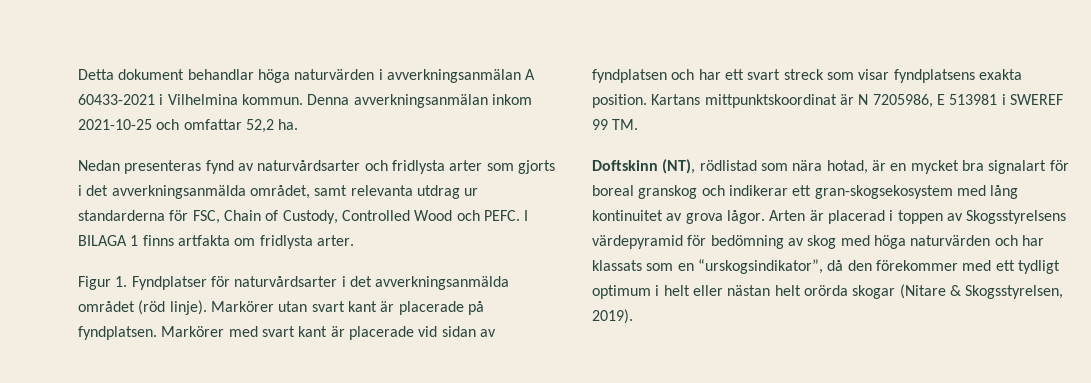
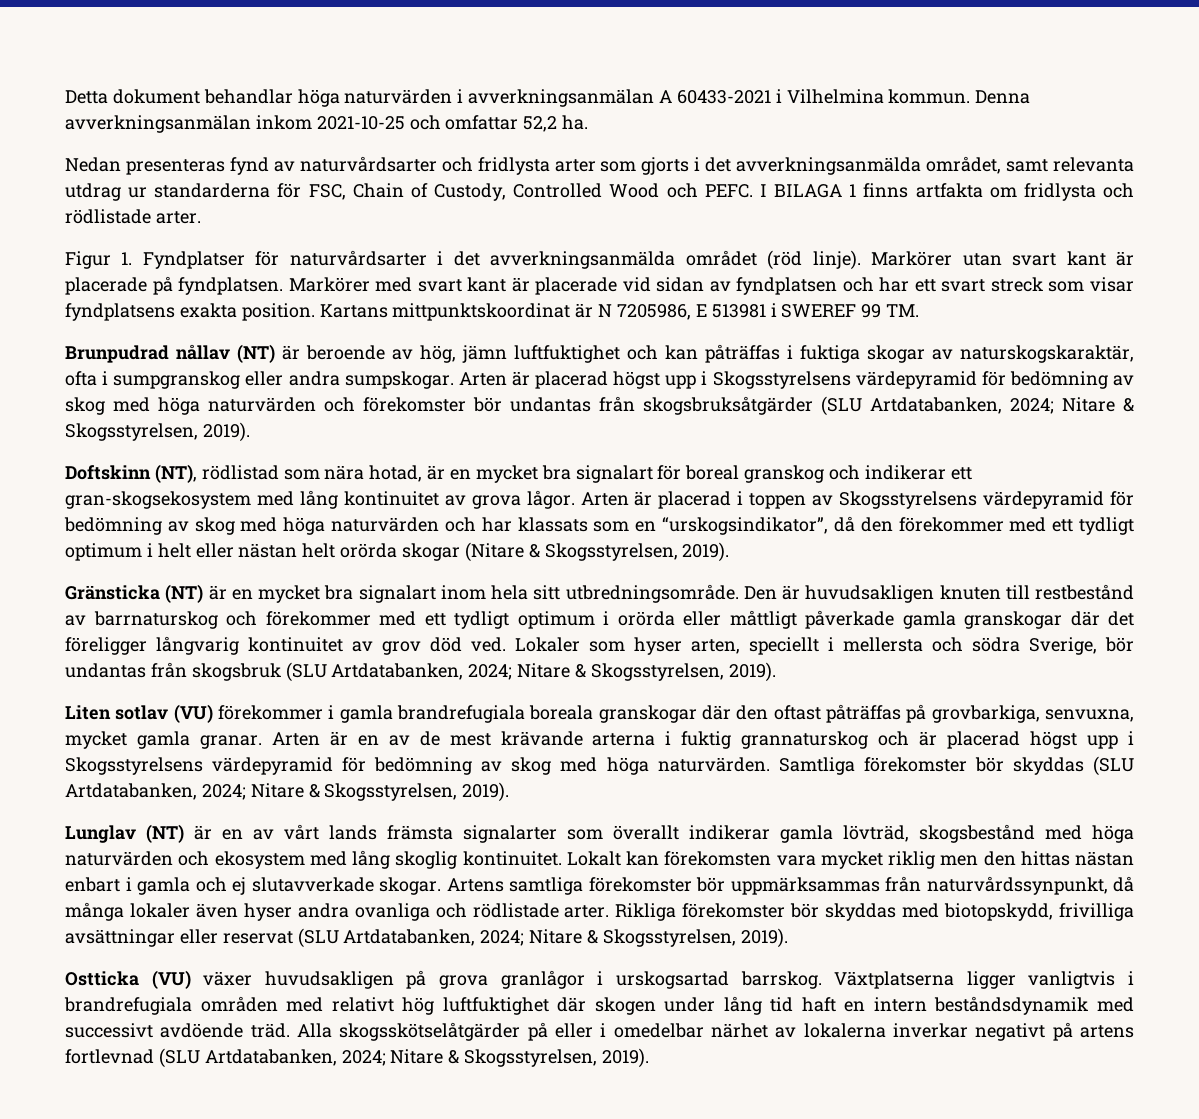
(313, 242) none -> [1102,183,1134,198] [65,209,151,224] och rödlistade
(639, 124) none -> [65,344,1134,363] [65,371,1134,389] [65,396,1134,416] [65,422,250,442] // Brunpudrad nållav (NT) är beroende av hög, jämn luftfuktighet och kan påträffas i fuktiga skogar av naturskogskaraktär, ofta i sumpgranskog eller andra sumpskogar. Arten är placerad högst upp i Skogsstyrelsens värdepyramid för bedömning av skog med höga naturvärden och förekomster bör undantas från skogsbruksåtgärder (SLU Artdatabanken, 2024; Nitare & Skogsstyrelsen, 2019).
(633, 316) none -> [65,584,1134,603] [65,610,1134,629] [65,636,1134,655] [65,662,776,682] [65,704,1135,723] [65,731,1134,749] [65,756,1135,776] [65,782,510,802] [65,824,1134,843] [65,850,1134,869] [65,876,1134,895] [65,902,1134,921] [65,928,788,948] [65,970,1134,989] [64,996,1134,1015] [65,1022,1135,1041] [65,1048,650,1068] // Gränsticka (NT) är en mycket bra signalart inom hela sitt utbredningsområde. Den är huvudsakligen knuten till restbestånd av barrnaturskog och förekommer med ett tydligt optimum i orörda eller måttligt påverkade gamla granskogar där det föreligger långvarig kontinuitet av grov död ved. Lokaler som hyser arten, speciellt i mellersta och södra Sverige, bör undantas från skogsbruk (SLU Artdatabanken, 2024; Nitare & Skogsstyrelsen, 2019). // Liten sotlav (VU) förekommer i gamla brandrefugiala boreala granskogar där den oftast påträffas på grovbarkiga, senvuxna, mycket gamla granar. Arten är en av de mest krävande arterna i fuktig grannaturskog och är placerad högst upp i Skogsstyrelsens värdepyramid för bedömning av skog med höga naturvärden. Samtliga förekomster bör skyddas (SLU Artdatabanken, 2024; Nitare & Skogsstyrelsen, 2019). // Lunglav (NT) är en av vårt lands främsta signalarter som överallt indikerar gamla lövträd, skogsbestånd med höga naturvärden och ekosystem med lång skoglig kontinuitet. Lokalt kan förekomsten vara mycket riklig men den hittas nästan enbart i gamla och ej slutavverkade skogar. Artens samtliga förekomster bör uppmärksammas från naturvårdssynpunkt, då många lokaler även hyser andra ovanliga och rödlistade arter. Rikliga förekomster bör skyddas med biotopskydd, frivilliga avsättningar eller reservat (SLU Artdatabanken, 2024; Nitare & Skogsstyrelsen, 2019). // Ostticka (VU) växer huvudsakligen på grova granlågor i urskogsartad barrskog. Växtplatserna ligger vanligtvis i brandrefugiala områden med relativt hög luftfuktighet där skogen under lång tid haft en intern beståndsdynamik med successivt avdöende träd. Alla skogsskötselåtgärder på eller i omedelbar närhet av lokalerna inverkar negativt på artens fortlevnad (SLU Artdatabanken, 2024; Nitare & Skogsstyrelsen, 2019).

